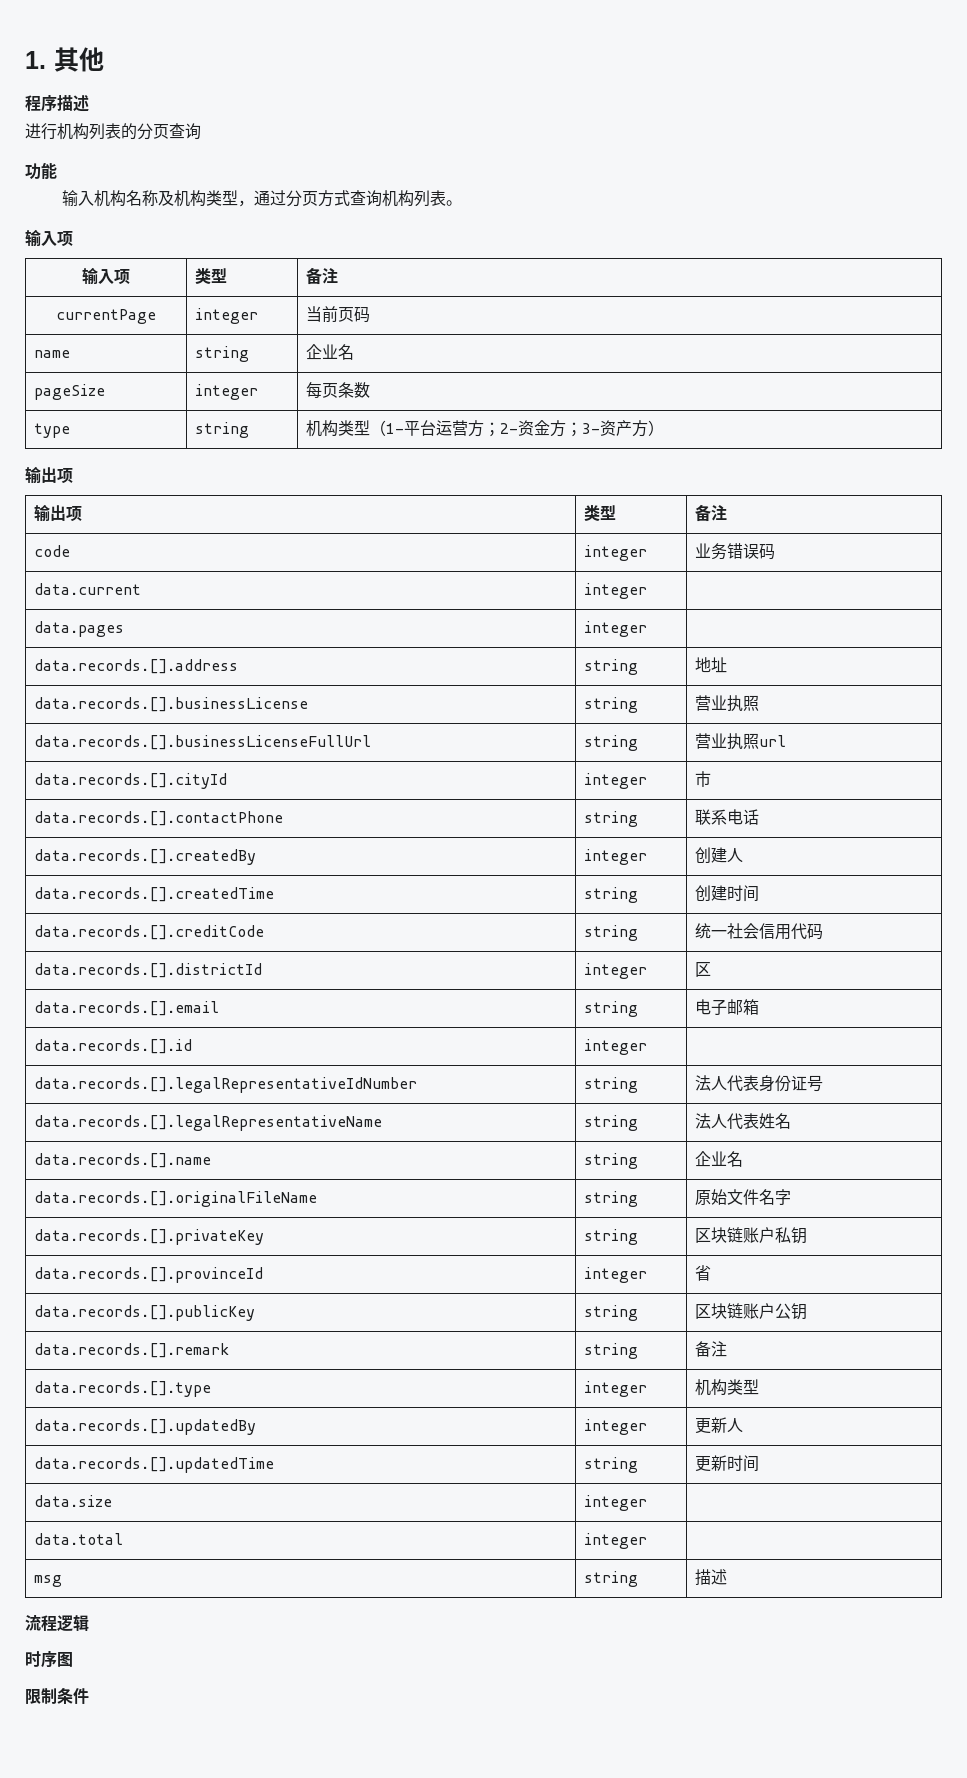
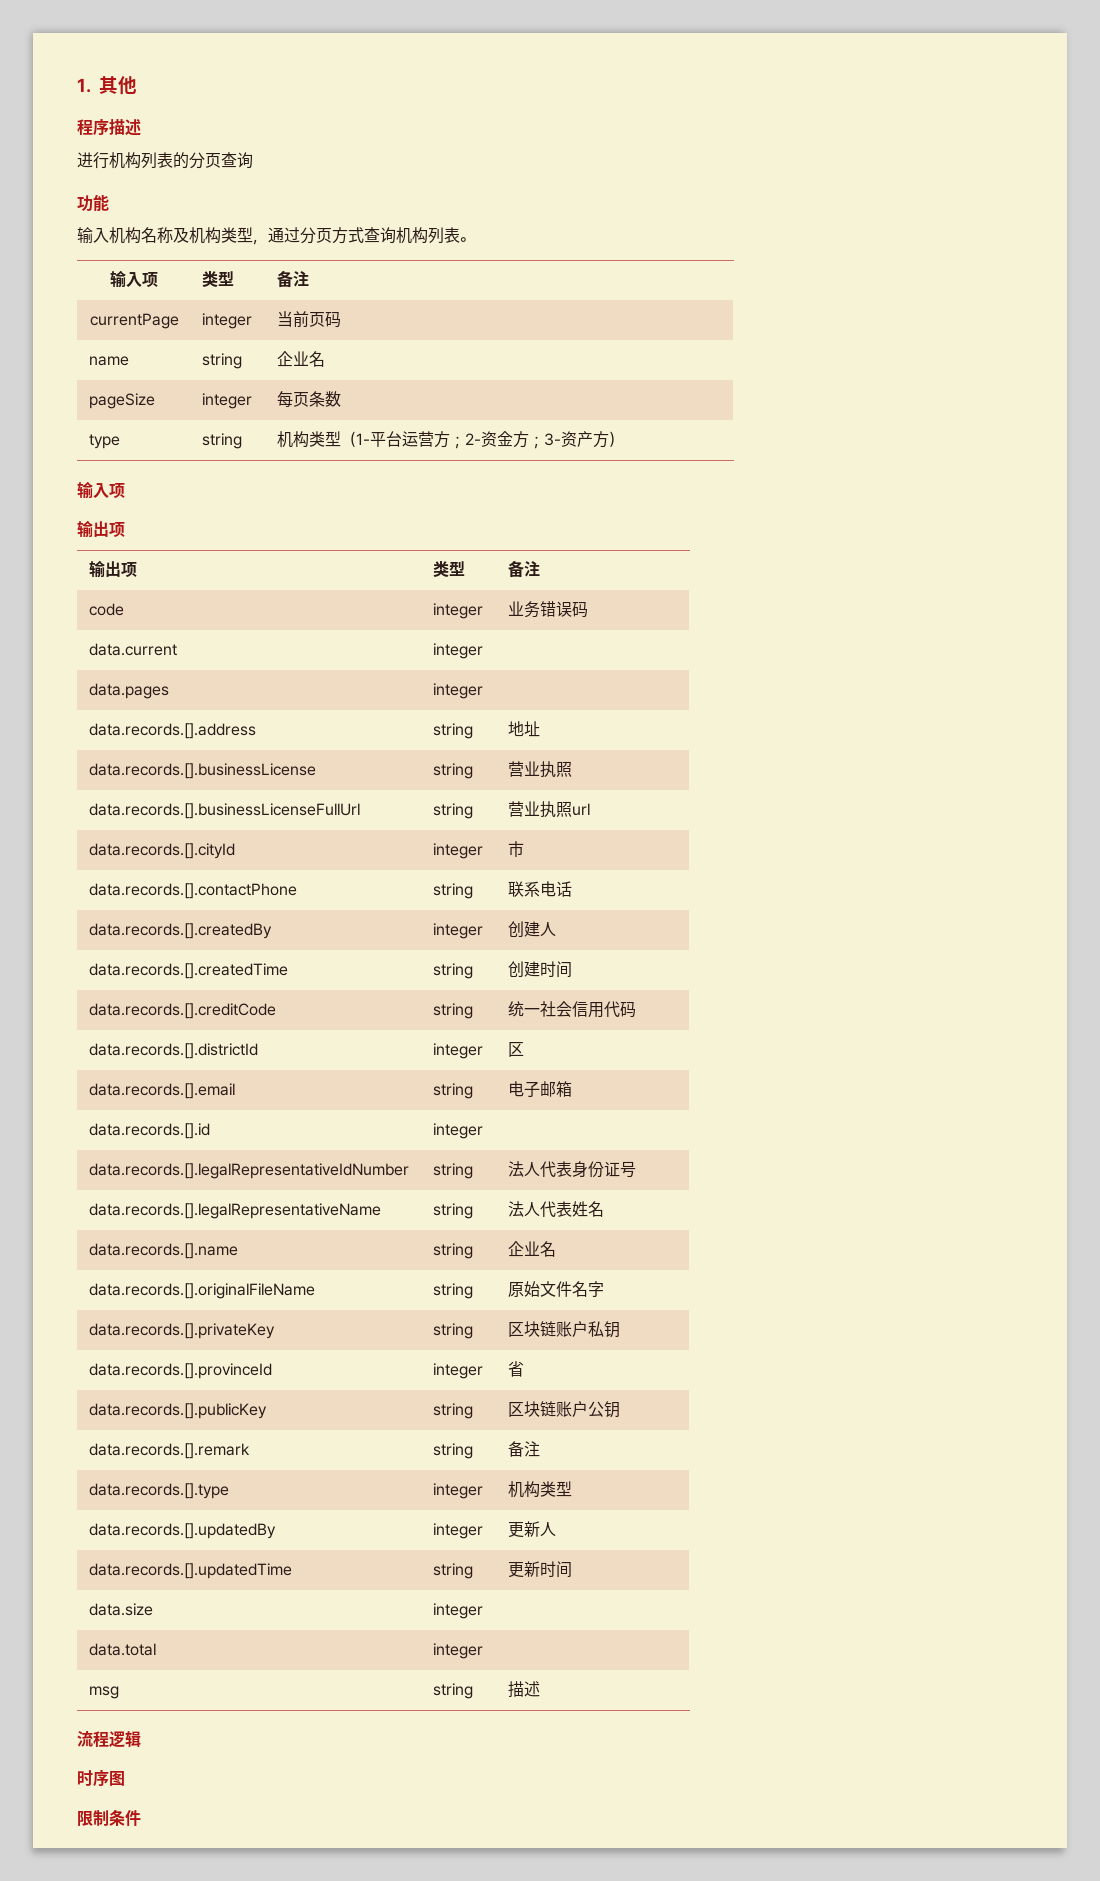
[25,229,73,247] // 输入项 -> (475, 239) none
(664, 428) none -> [77,481,125,499] // 输入项

